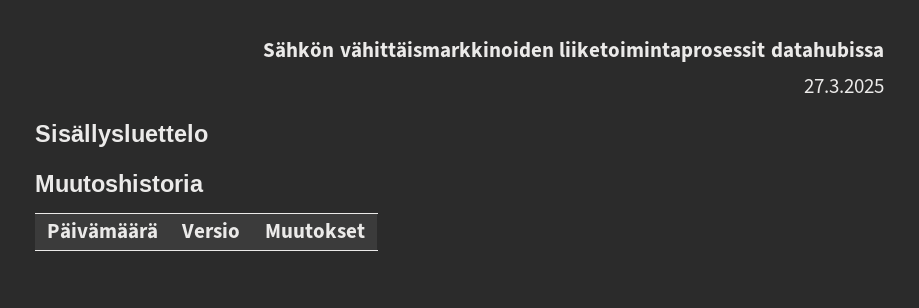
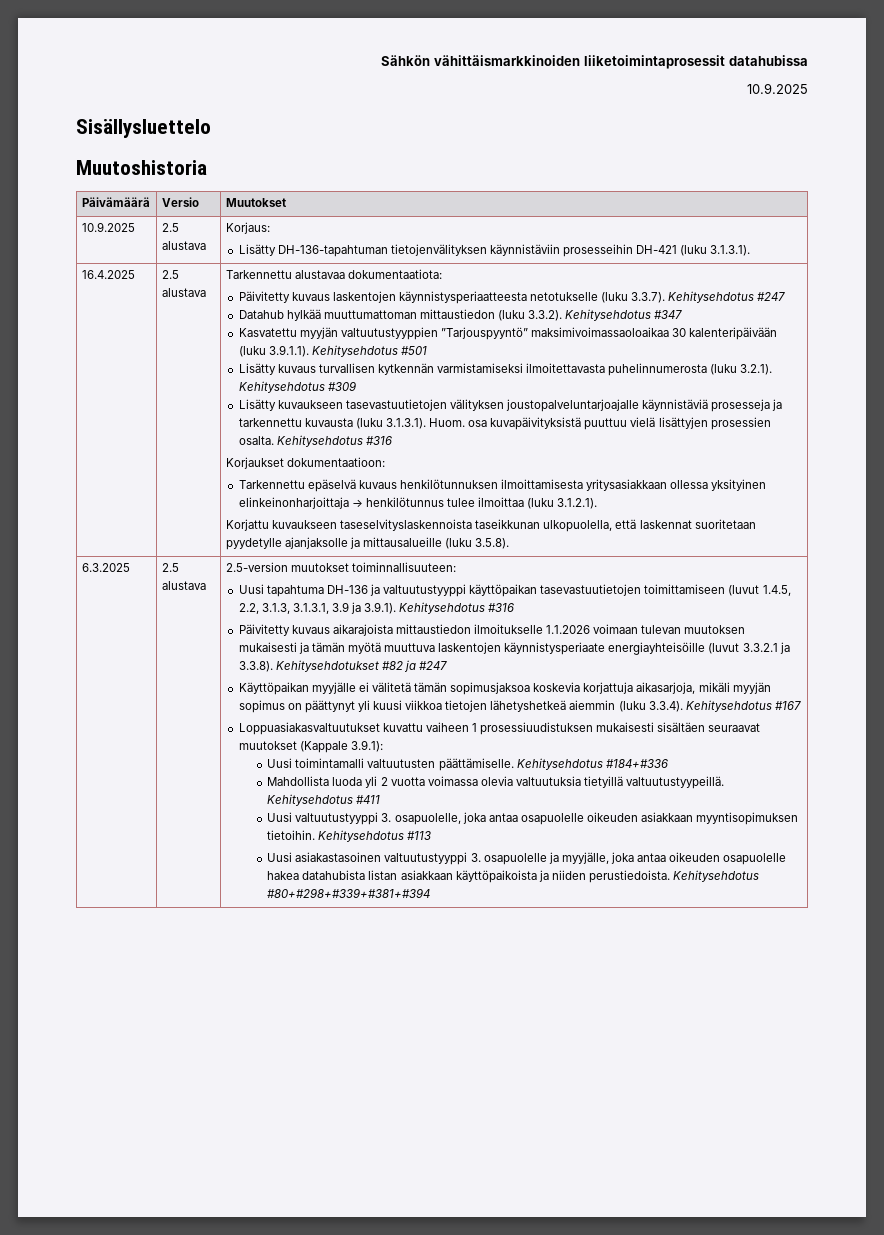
[804,79,884,93] 27.3.2025 -> [747,83,808,94] 10.9.2025
(365, 230) none -> [81,222,135,232] [161,223,179,232] [161,241,206,250] [225,222,270,234] [238,244,751,257] [81,270,135,279] [161,270,179,279] [161,288,206,297] [225,269,443,279] [238,291,786,304] [238,309,683,321] [238,327,778,340] [238,345,427,357] [238,363,773,376] [238,381,357,393] [238,399,783,412] [238,417,771,430] [238,435,392,447] [225,457,386,469] [238,479,767,492] [238,497,598,509] [225,519,756,532] [225,537,510,550] [81,563,130,572] [161,563,179,572] [161,581,206,590] [225,562,457,572] [238,584,791,597] [238,602,515,614] [238,624,746,636] [238,642,790,655] [238,660,448,672] [238,682,771,695] [238,700,801,713] [238,722,761,735] [238,740,383,753] [267,758,668,771] [267,776,725,789] [267,794,381,806] [267,812,799,825] [267,830,432,842] [267,852,787,865] [267,870,760,883] [267,888,431,898] // 10.9.2025 | 2.5 alustava | Korjaus: // Lisätty DH-136-tapahtuman tietojenvälityksen käynnistäviin prosesseihin DH-421 (luku 3.1.3.1). // 16.4.2025 | 2.5 alustava | Tarkennettu alustavaa dokumentaatiota: // Päivitetty kuvaus laskentojen käynnistysperiaatteesta netotukselle (luku 3.3.7). Kehitysehdotus #247 // Datahub hylkää muuttumattoman mittaustiedon (luku 3.3.2). Kehitysehdotus #347 // Kasvatettu myyjän valtuutustyyppien ”Tarjouspyyntö” maksimivoimassaoloaikaa 30 kalenteripäivään (luku 3.9.1.1). Kehitysehdotus #501 // Lisätty kuvaus turvallisen kytkennän varmistamiseksi ilmoitettavasta puhelinnumerosta (luku 3.2.1). Kehitysehdotus #309 // Lisätty kuvaukseen tasevastuutietojen välityksen joustopalveluntarjoajalle käynnistäviä prosesseja ja tarkennettu kuvausta (luku 3.1.3.1). Huom. osa kuvapäivityksistä puuttuu vielä lisättyjen prosessien osalta. Kehitysehdotus #316 // Korjaukset dokumentaatioon: // Tarkennettu epäselvä kuvaus henkilötunnuksen ilmoittamisesta yritysasiakkaan ollessa yksityinen elinkeinonharjoittaja → henkilötunnus tulee ilmoittaa (luku 3.1.2.1). // Korjattu kuvaukseen taseselvityslaskennoista taseikkunan ulkopuolella, että laskennat suoritetaan pyydetylle ajanjaksolle ja mittausalueille (luku 3.5.8). // 6.3.2025 | 2.5 alustava | 2.5-version muutokset toiminnallisuuteen: // Uusi tapahtuma DH-136 ja valtuutustyyppi käyttöpaikan tasevastuutietojen toimittamiseen (luvut 1.4.5, 2.2, 3.1.3, 3.1.3.1, 3.9 ja 3.9.1). Kehitysehdotus #316 // Päivitetty kuvaus aikarajoista mittaustiedon ilmoitukselle 1.1.2026 voimaan tulevan muutoksen mukaisesti ja tämän myötä muuttuva laskentojen käynnistysperiaate energiayhteisöille (luvut 3.3.2.1 ja 3.3.8). Kehitysehdotukset #82 ja #247 // Käyttöpaikan myyjälle ei välitetä tämän sopimusjaksoa koskevia korjattuja aikasarjoja, mikäli myyjän sopimus on päättynyt yli kuusi viikkoa tietojen lähetyshetkeä aiemmin (luku 3.3.4). Kehitysehdotus #167 // Loppuasiakasvaltuutukset kuvattu vaiheen 1 prosessiuudistuksen mukaisesti sisältäen seuraavat muutokset (Kappale 3.9.1): // Uusi toimintamalli valtuutusten päättämiselle. Kehitysehdotus #184+#336 // Mahdollista luoda yli 2 vuotta voimassa olevia valtuutuksia tietyillä valtuutustyypeillä. Kehitysehdotus #411 // Uusi valtuutustyyppi 3. osapuolelle, joka antaa osapuolelle oikeuden asiakkaan myyntisopimuksen tietoihin. Kehitysehdotus #113 // Uusi asiakastasoinen valtuutustyyppi 3. osapuolelle ja myyjälle, joka antaa oikeuden osapuolelle hakea datahubista listan asiakkaan käyttöpaikoista ja niiden perustiedoista. Kehitysehdotus #80+#298+#339+#381+#394

